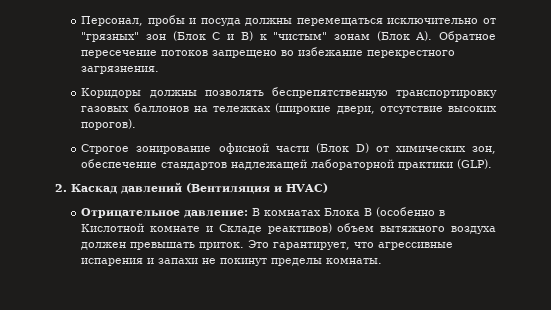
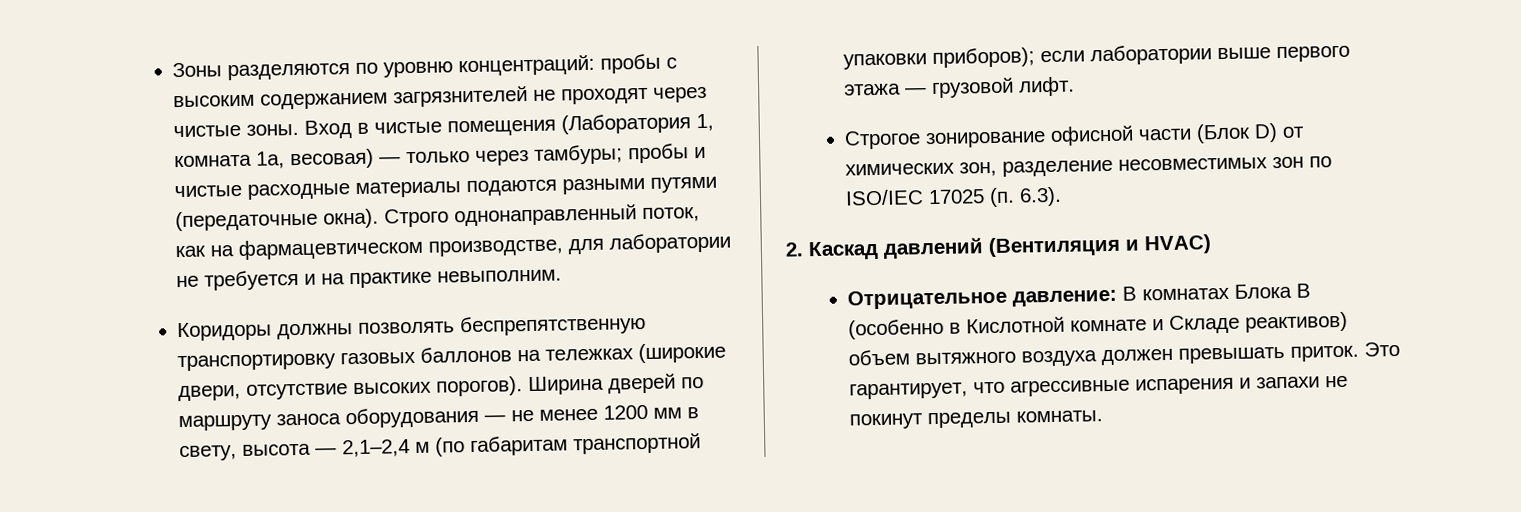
[81,15,496,26] [81,31,497,42] [81,47,456,58] [81,66,160,74] Персонал, пробы и посуда должны перемещаться исключительно от "грязных" зон (Блок C и B) к "чистым" зонам (Блок А). Обратное пересечение потоков запрещено во избежание перекрестного загрязнения. -> [172,53,678,81] [173,85,708,110] [173,113,715,139] [174,143,707,170] [174,176,718,200] [175,204,701,232] [175,232,732,261] [176,269,563,291] Зоны разделяются по уровню концентраций: пробы с высоким содержанием загрязнителей не проходят через чистые зоны. Вход в чистые помещения (Лаборатория 1, комната 1а, весовая) — только через тамбуры; пробы и чистые расходные материалы подаются разными путями (передаточные окна). Строго однонаправленный поток, как на фармацевтическом производстве, для лаборатории не требуется и на практике невыполним.
(137, 124) none -> [528,373,705,396] [178,404,700,432] [179,433,702,462] [843,44,1351,70] [844,76,1076,99] Ширина дверей по маршруту заноса оборудования — не менее 1200 мм в свету, высота — 2,1–2,4 м (по габаритам транспортной упаковки приборов); если лаборатории выше первого этажа — грузовой лифт.
[81,159,493,170] обеспечение стандартов надлежащей лабораторной практики (GLP). -> [1002,156,1333,177] [845,186,1063,208] разделение несовместимых зон по ISO/IEC 17025 (п. 6.3).

